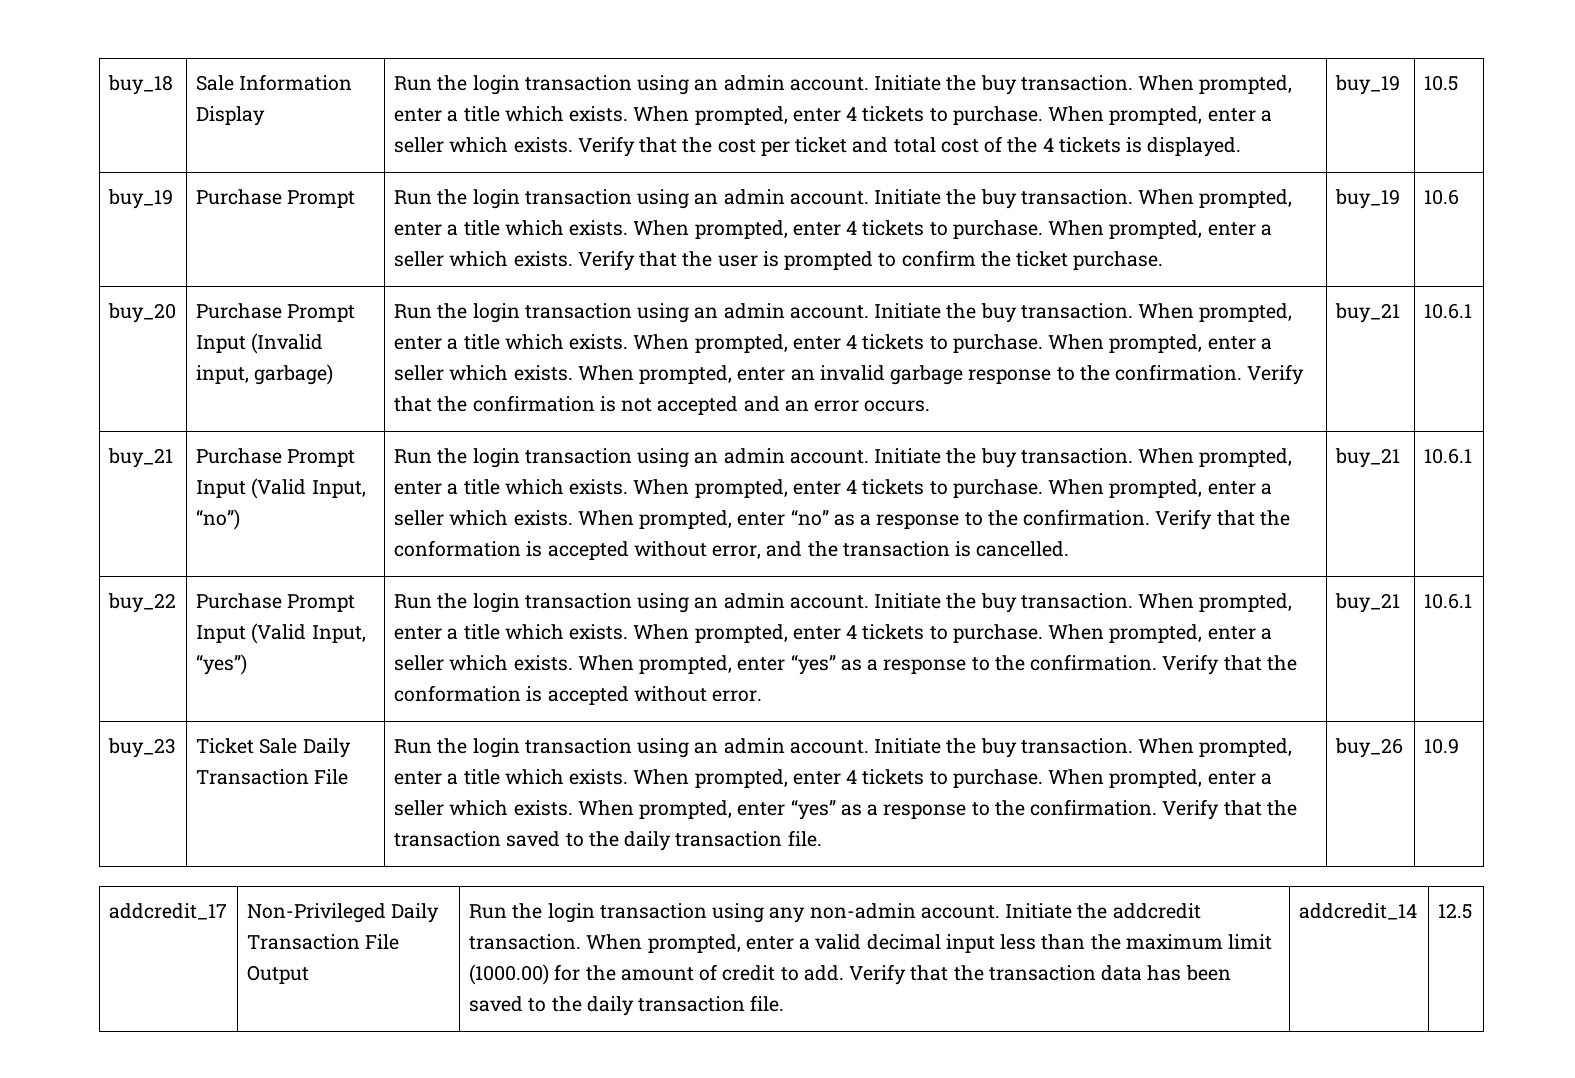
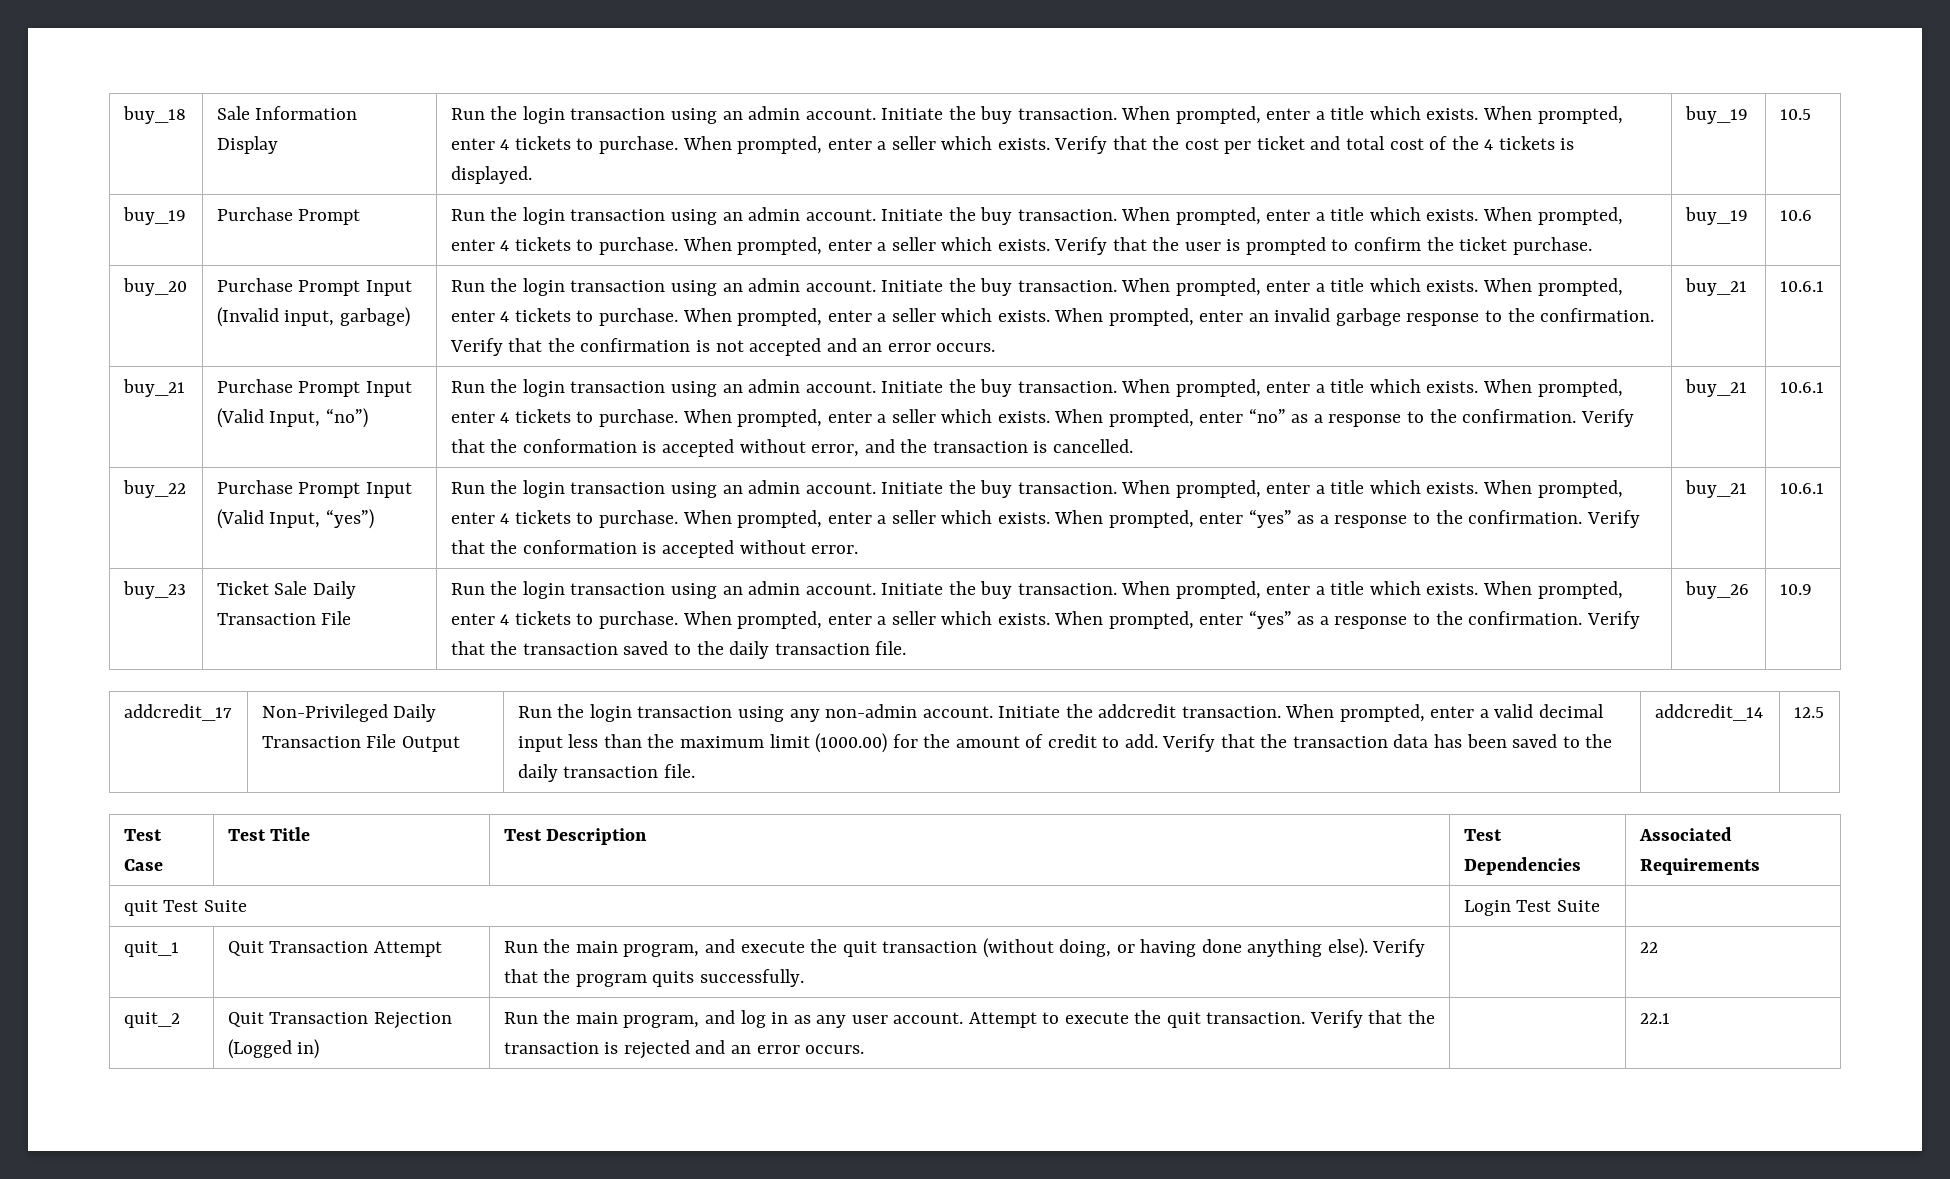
(1472, 911) none -> [123,829,162,841] [123,859,163,871] [227,827,311,841] [503,828,648,845] [1463,829,1502,841] [1463,857,1581,875] [1638,827,1732,841] [1639,858,1760,875] [123,900,247,916] [1463,900,1600,916] [123,941,179,957] [227,941,442,957] [503,938,1426,958] [503,969,804,987] [1639,942,1658,953] [123,1012,180,1028] [227,1012,452,1029] [227,1039,320,1059] [503,1010,1436,1028] [503,1040,865,1059] [1639,1013,1670,1024] // Test Case | Test Title | Test Description | Test Dependencies | Associated Requirements // quit Test Suite | Login Test Suite | // quit_1 | Quit Transaction Attempt | Run the main program, and execute the quit transaction (without doing, or having done anything else). Verify that the program quits successfully. | | 22 // quit_2 | Quit Transaction Rejection (Logged in) | Run the main program, and log in as any user account. Attempt to execute the quit transaction. Verify that the transaction is rejected and an error occurs. | | 22.1

